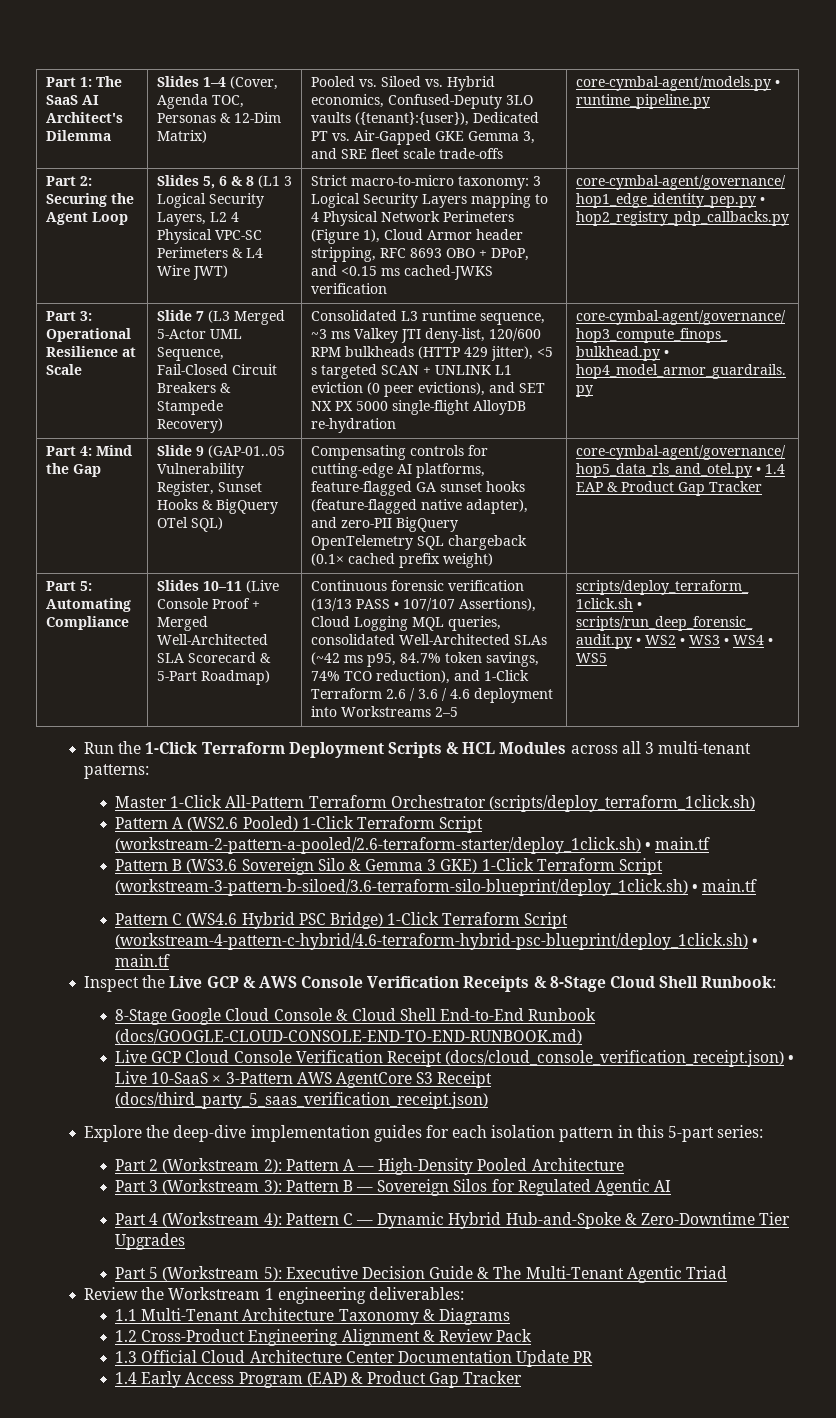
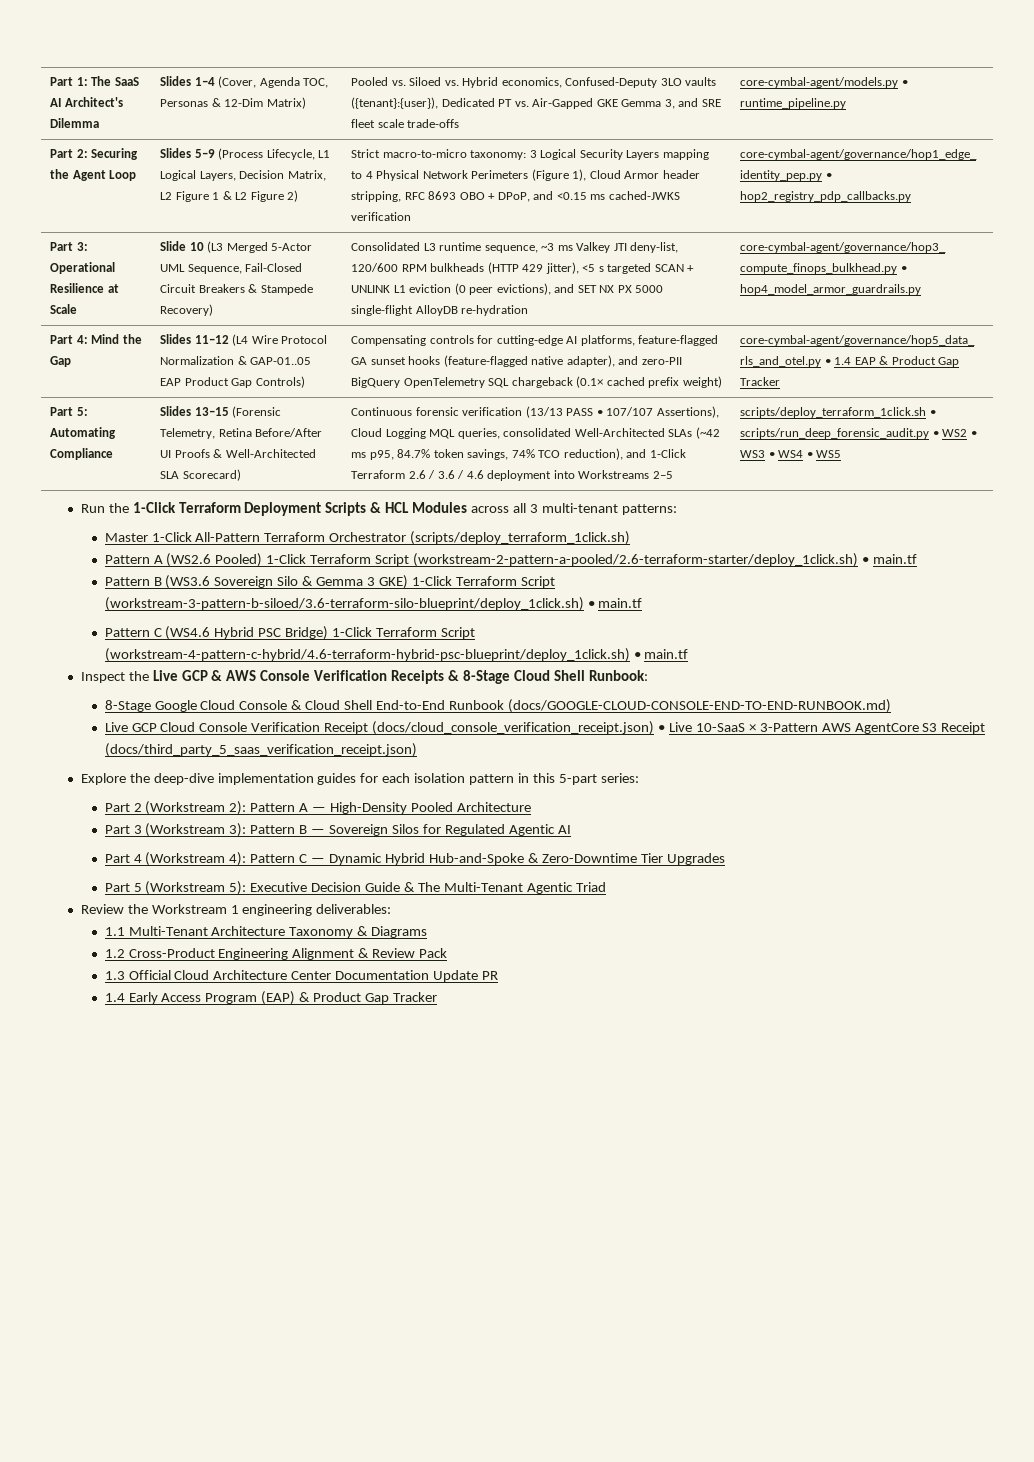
[202,175,292,189] [156,193,264,208] [156,212,239,226] [156,229,262,244] [156,247,263,258] [156,265,228,280] 5, 6 & 8 (L1 3 Logical Security Layers, L2 4 Physical VPC-SC Perimeters & L4 Wire JWT) -> [194,148,331,160] [160,170,326,181] [160,190,299,202] 5–9 (Process Lifecycle, L1 Logical Layers, Decision Matrix, L2 Figure 1 & L2 Figure 2)
[195,311,204,321] 7 -> [189,242,204,251] 10
[156,445,285,458] [156,463,244,478] [156,481,262,496] [156,499,278,514] [156,517,223,532] Slide 9 (GAP-01..05 Vulnerability Register, Sunset Hooks & BigQuery OTel SQL) -> [160,334,328,346] [160,356,312,365] [160,376,305,388] Slides 11–12 (L4 Wire Protocol Normalization & GAP-01..05 EAP Product Gap Controls)
[202,580,279,593] [156,598,260,609] [156,616,208,631] [156,634,268,645] [156,652,271,663] [156,670,270,685] 10–11 (Live Console Proof + Merged Well-Architected SLA Scorecard & 5-Part Roadmap) -> [194,406,282,418] [160,428,323,439] [160,449,316,458] [160,469,241,481] 13–15 (Forensic Telemetry, Retina Before/After UI Proofs & Well-Architected SLA Scorecard)

